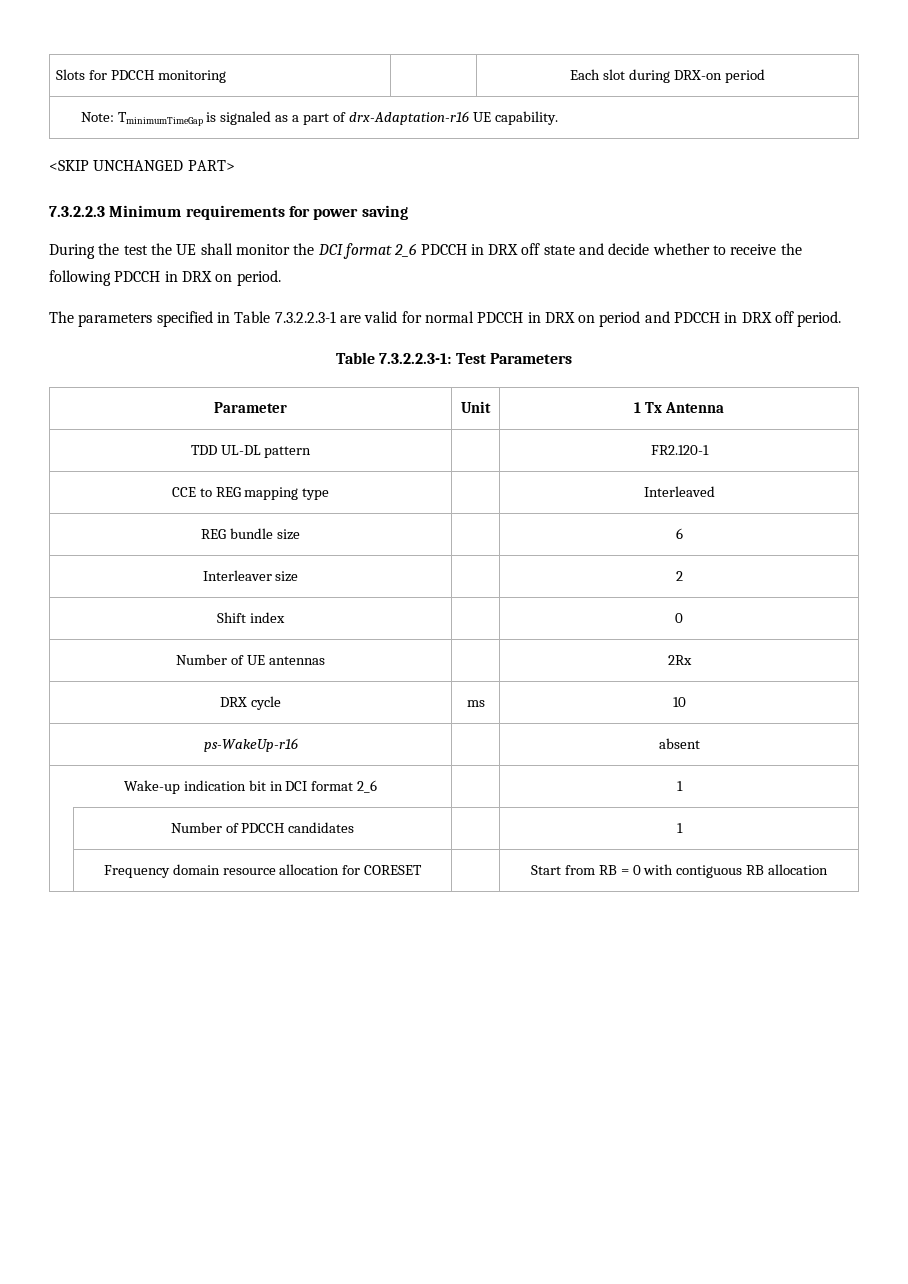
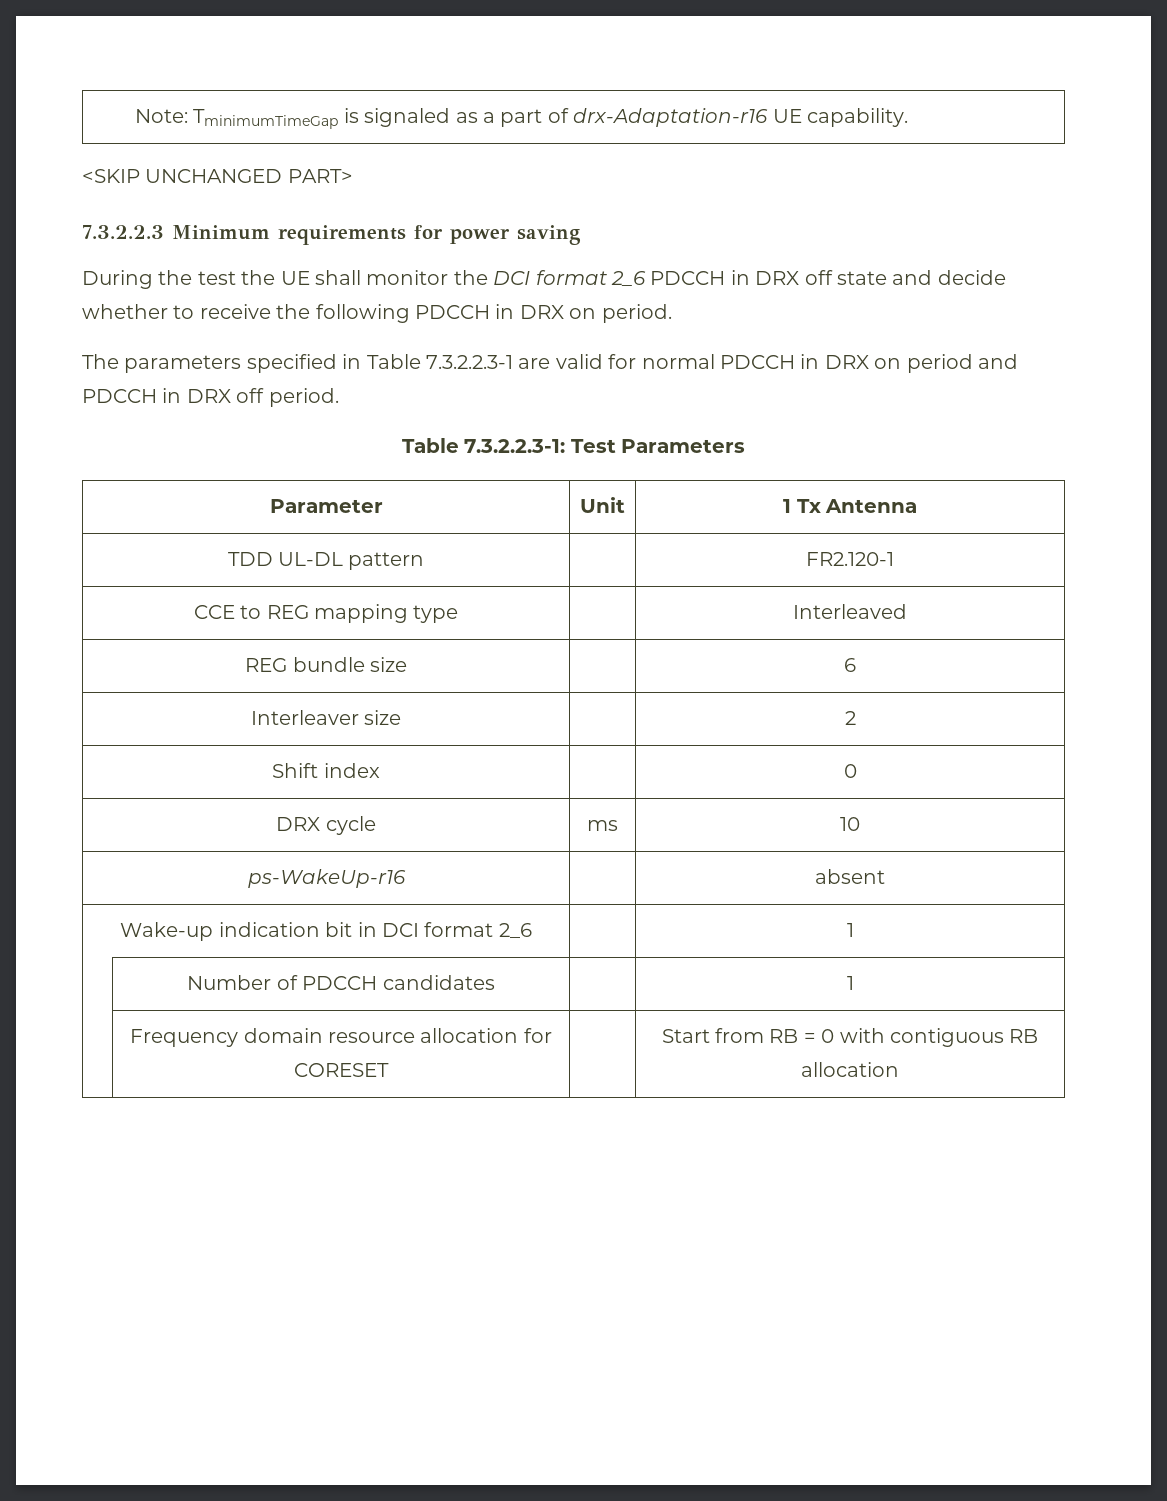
[55,69,226,83] [570,69,765,83] Slots for PDCCH monitoring | | Each slot during DRX-on period // -> (134, 116) none
[176,654,325,665] [667,655,692,665] // Number of UE antennas | | 2Rx -> (857, 771) none

